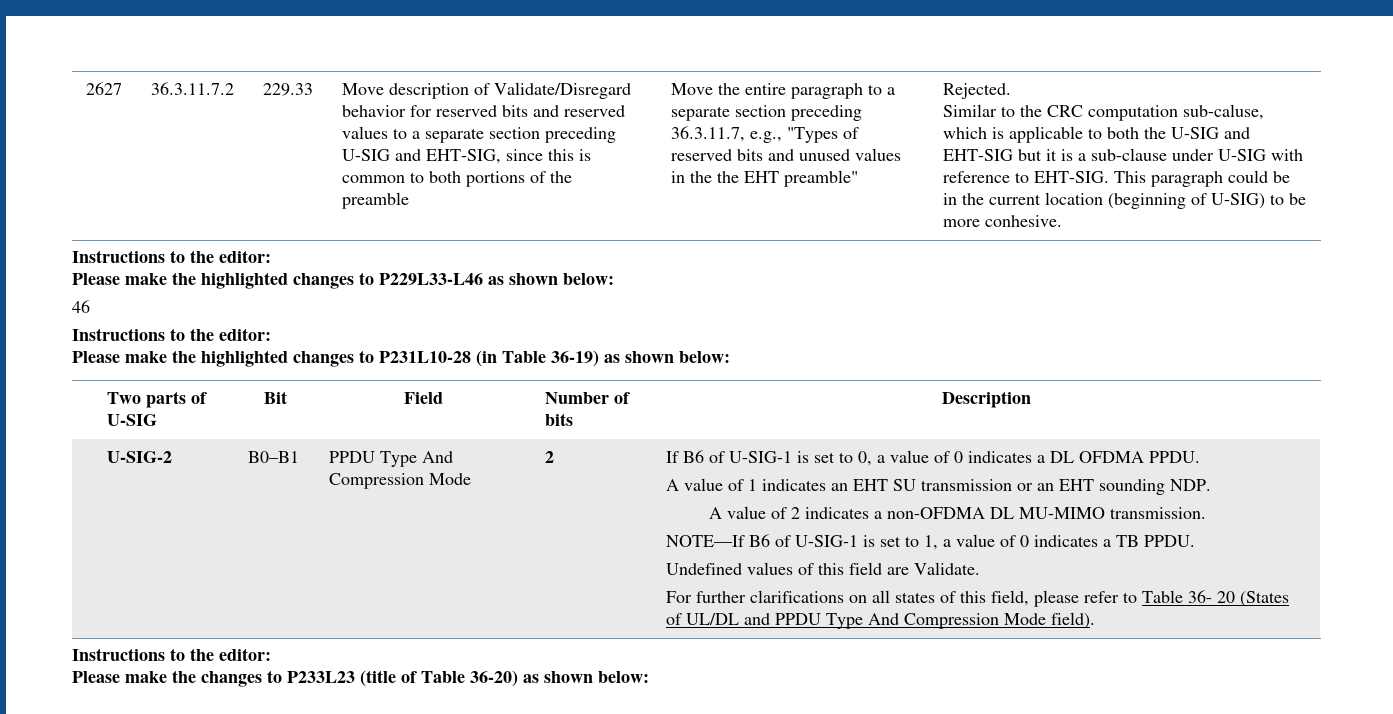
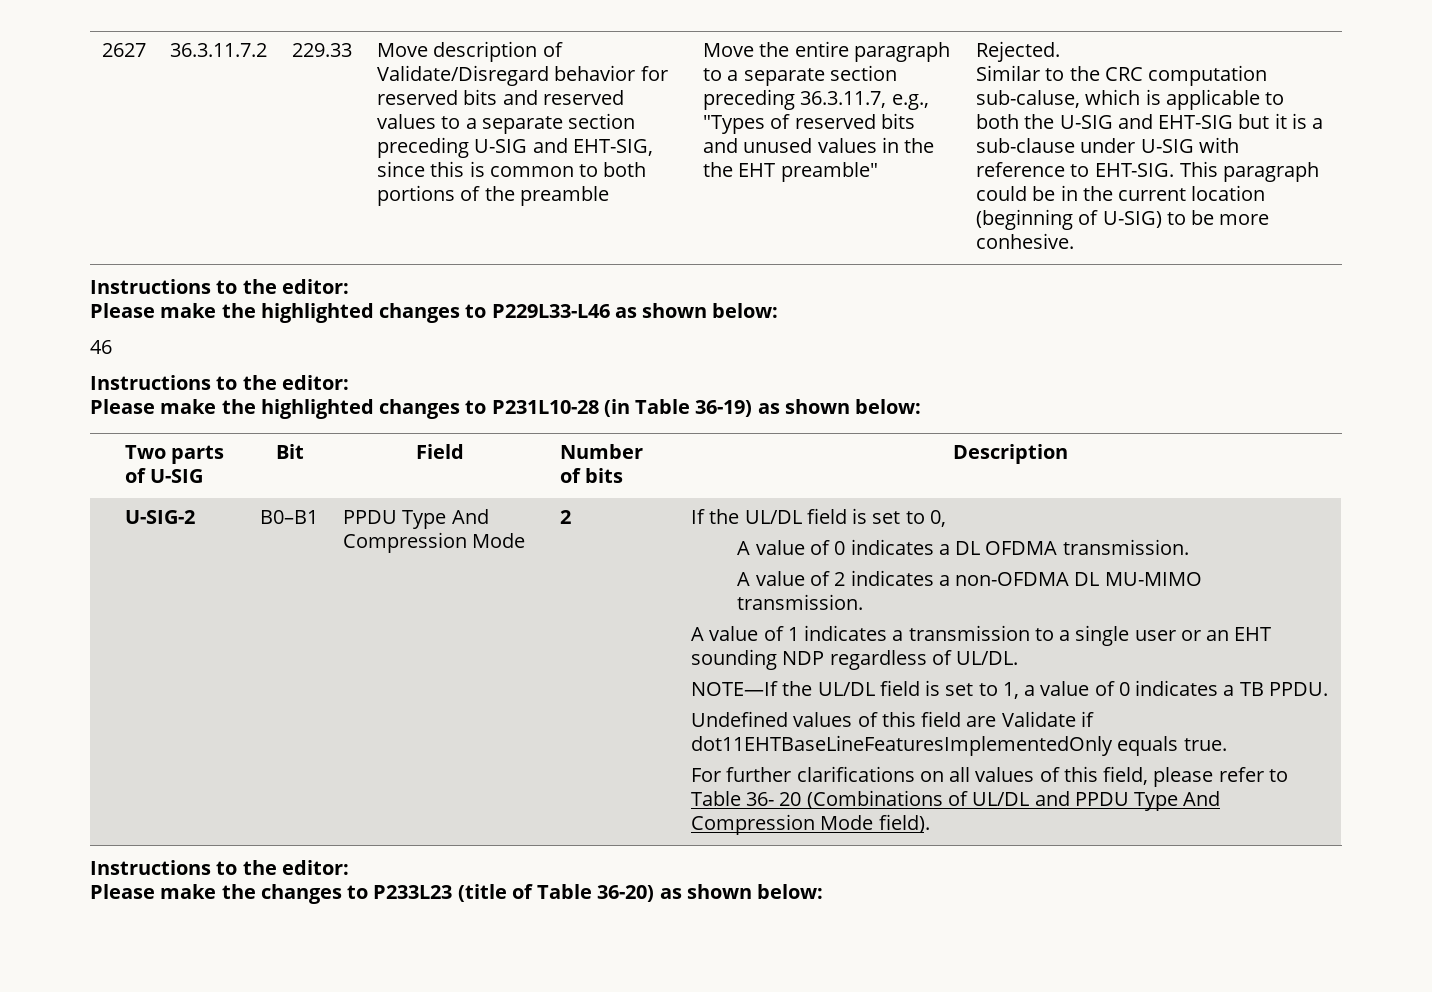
[683,450,793,463] B6 of U-SIG-1 -> [709,508,847,524] the UL/DL field
[877,455,886,463] a -> [737,541,751,555] // A
[1149,451,1201,463] [666,478,1212,495] PPDU. // A value of 1 indicates an EHT SU transmission or an EHT sounding NDP. -> [1062,539,1189,555] transmission.
[666,534,859,547] NOTE—If B6 of U-SIG-1 -> [690,625,1272,646] [690,649,1019,670] [690,680,920,696] A value of 1 indicates a transmission to a single user or an EHT sounding NDP regardless of UL/DL. // NOTE—If the UL/DL field
[914,562,981,575] Validate. -> [1001,711,1094,727] [690,735,1227,756] Validate if dot11EHTBaseLineFeaturesImplementedOnly equals true.
[895,592,936,603] states -> [975,767,1035,782] values
[1240,591,1290,607] (States -> [806,790,943,809] (Combinations

